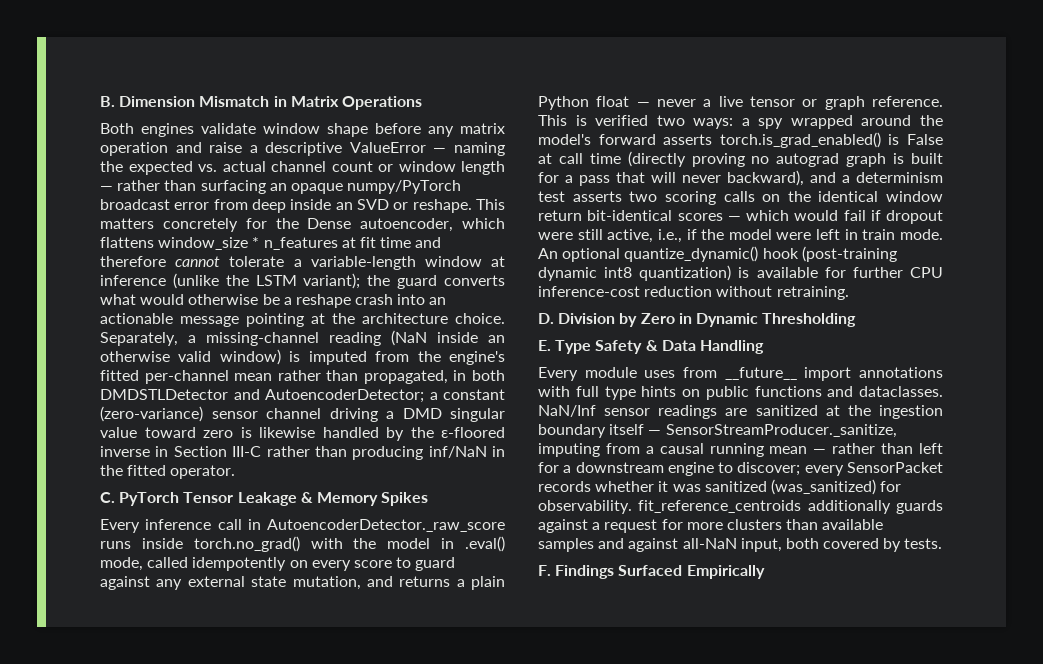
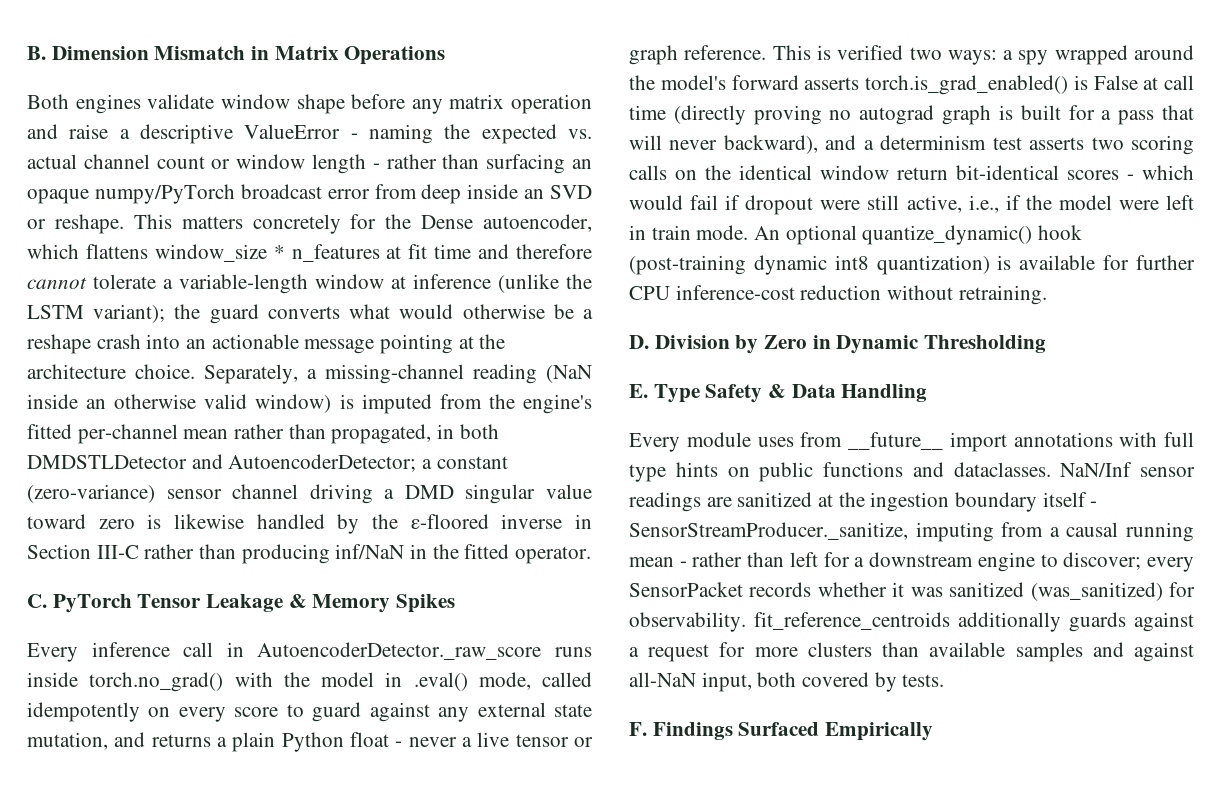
[433,148,447,153] — -> [350,133,358,139] -
[100,186,113,191] — -> [372,163,380,169] -
[636,102,650,107] — -> [395,741,403,747] -
[727,216,741,221] — -> [1127,174,1134,180] -
[648,430,662,435] — -> [1090,501,1098,507] -
[813,449,827,454] — -> [679,561,687,567] -

